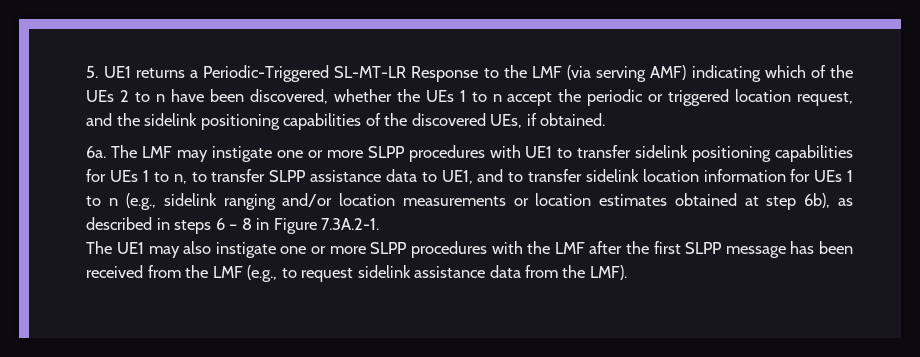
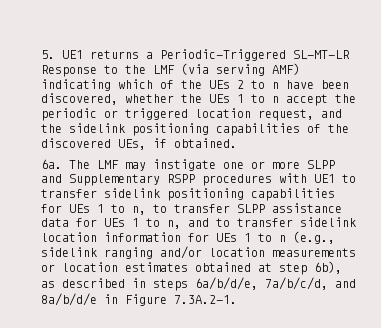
(405, 152) none -> [41,174,196,186] and Supplementary RSPP
[421,170,473,184] to UE1, -> [76,218,182,229] for UEs 1 to n,
[215,218,252,230] 6 – 8 -> [195,277,357,290] [41,293,98,306] 6a/b/d/e, 7a/b/c/d, and 8a/b/d/e
[86,241,854,258] [86,265,627,282] // The UE1 may also instigate one or more SLPP procedures with the LMF after the first SLPP message has been received from the LMF (e.g., to request sidelink assistance data from the LMF). -> (238, 299) none

